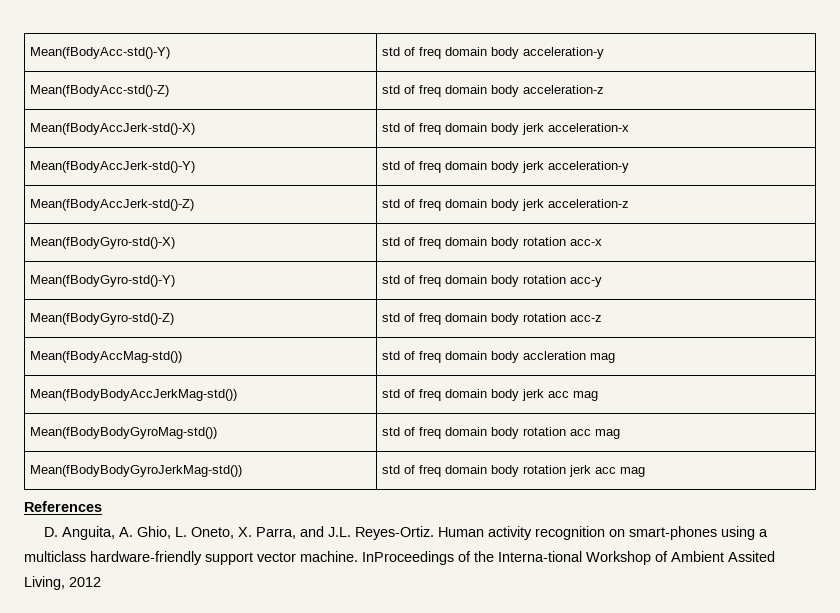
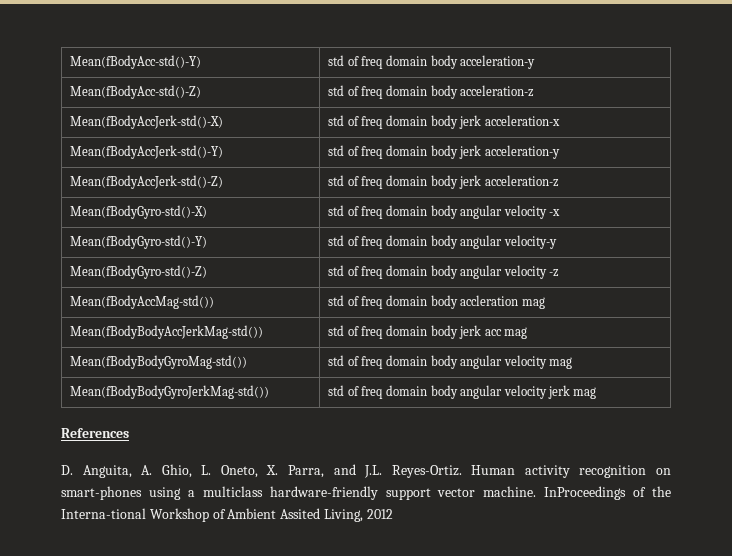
[523,237,603,246] rotation acc-x -> [460,205,560,219] angular velocity -x
[523,275,603,287] rotation acc-y -> [460,235,557,249] angular velocity-y
[523,313,603,322] rotation acc-z -> [460,265,559,279] angular velocity -z
[523,427,592,436] rotation acc -> [460,355,547,369] angular velocity
[523,465,617,477] rotation jerk acc -> [460,385,570,399] angular velocity jerk

